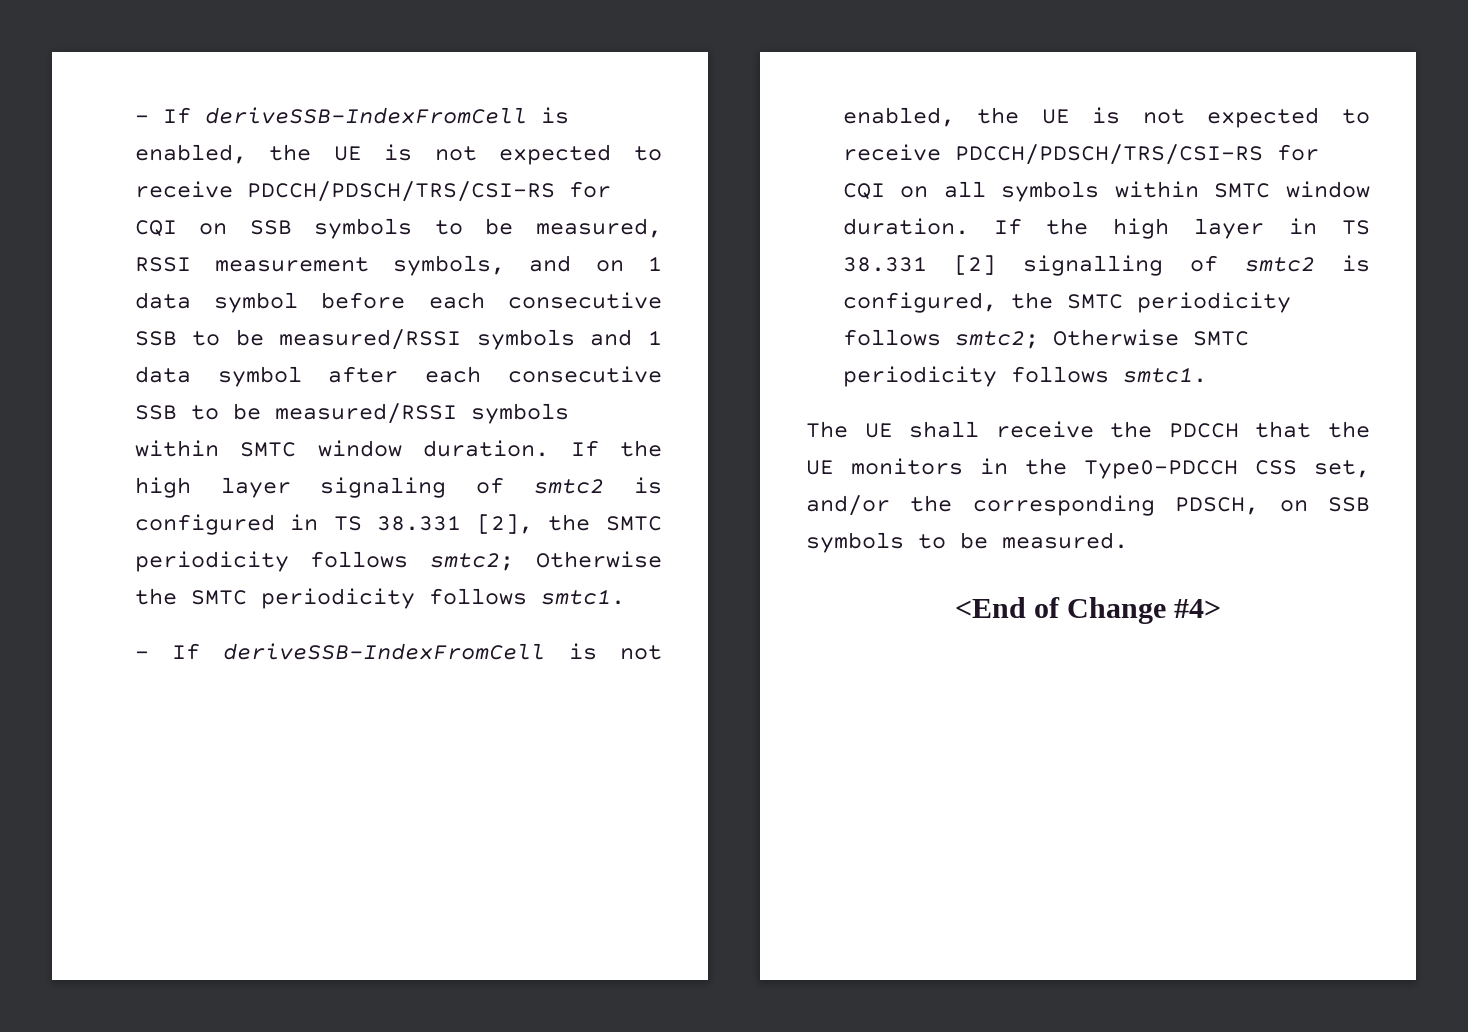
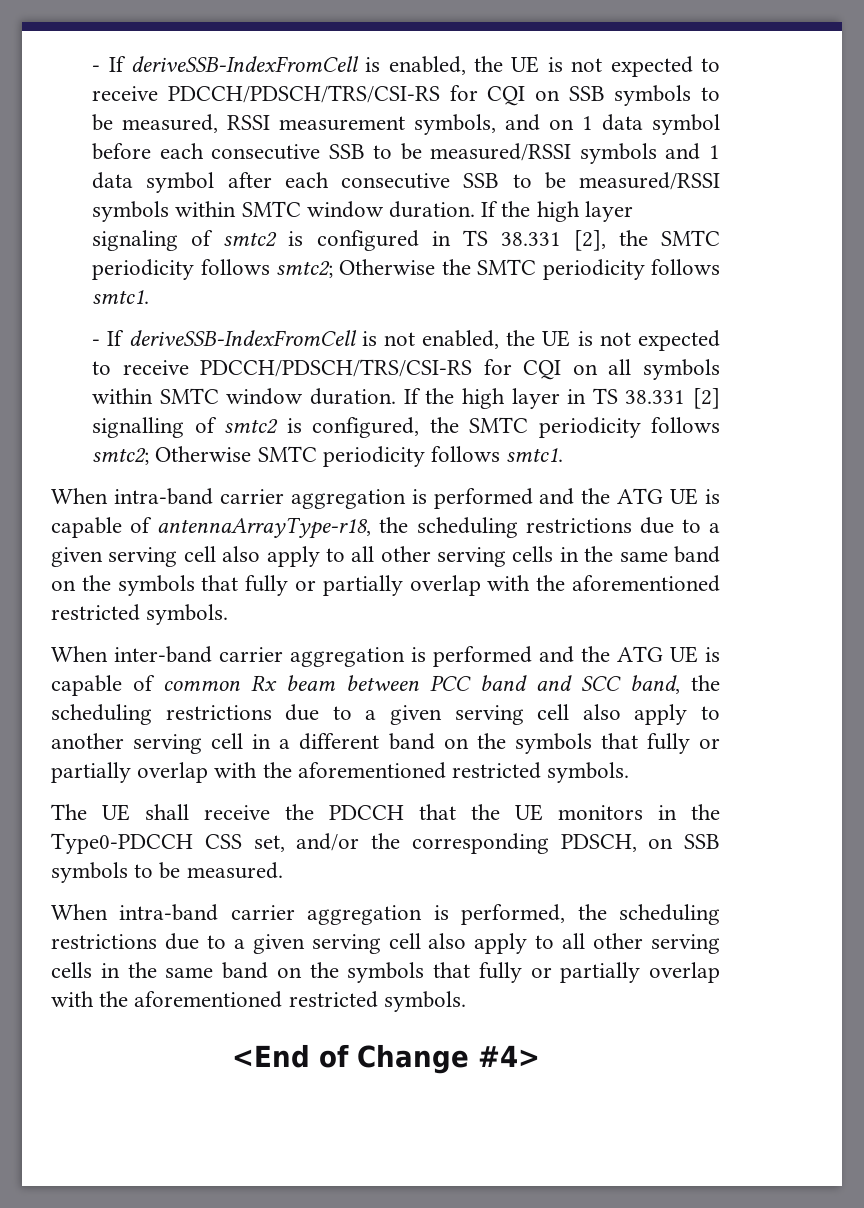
(1207, 375) none -> [51,488,720,509] [51,517,720,539] [51,546,720,567] [51,575,720,596] [51,604,229,625] [51,646,720,667] [51,675,720,696] [51,704,721,725] [51,733,721,754] [51,762,630,783] // When intra-band carrier aggregation is performed and the ATG UE is capable of antennaArrayType-r18, the scheduling restrictions due to a given serving cell also apply to all other serving cells in the same band on the symbols that fully or partially overlap with the aforementioned restricted symbols. // When inter-band carrier aggregation is performed and the ATG UE is capable of common Rx beam between PCC band and SCC band, the scheduling restrictions due to a given serving cell also apply to another serving cell in a different band on the symbols that fully or partially overlap with the aforementioned restricted symbols.
(1128, 540) none -> [51,904,720,925] [51,933,720,954] [51,962,720,983] [51,991,466,1012] // When intra-band carrier aggregation is performed, the scheduling restrictions due to a given serving cell also apply to all other serving cells in the same band on the symbols that fully or partially overlap with the aforementioned restricted symbols.

